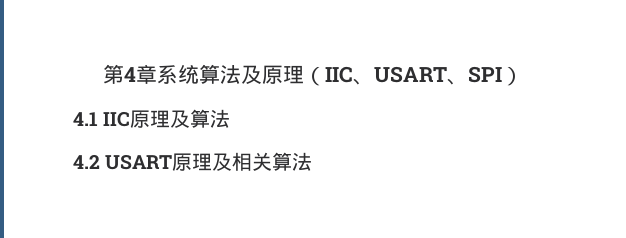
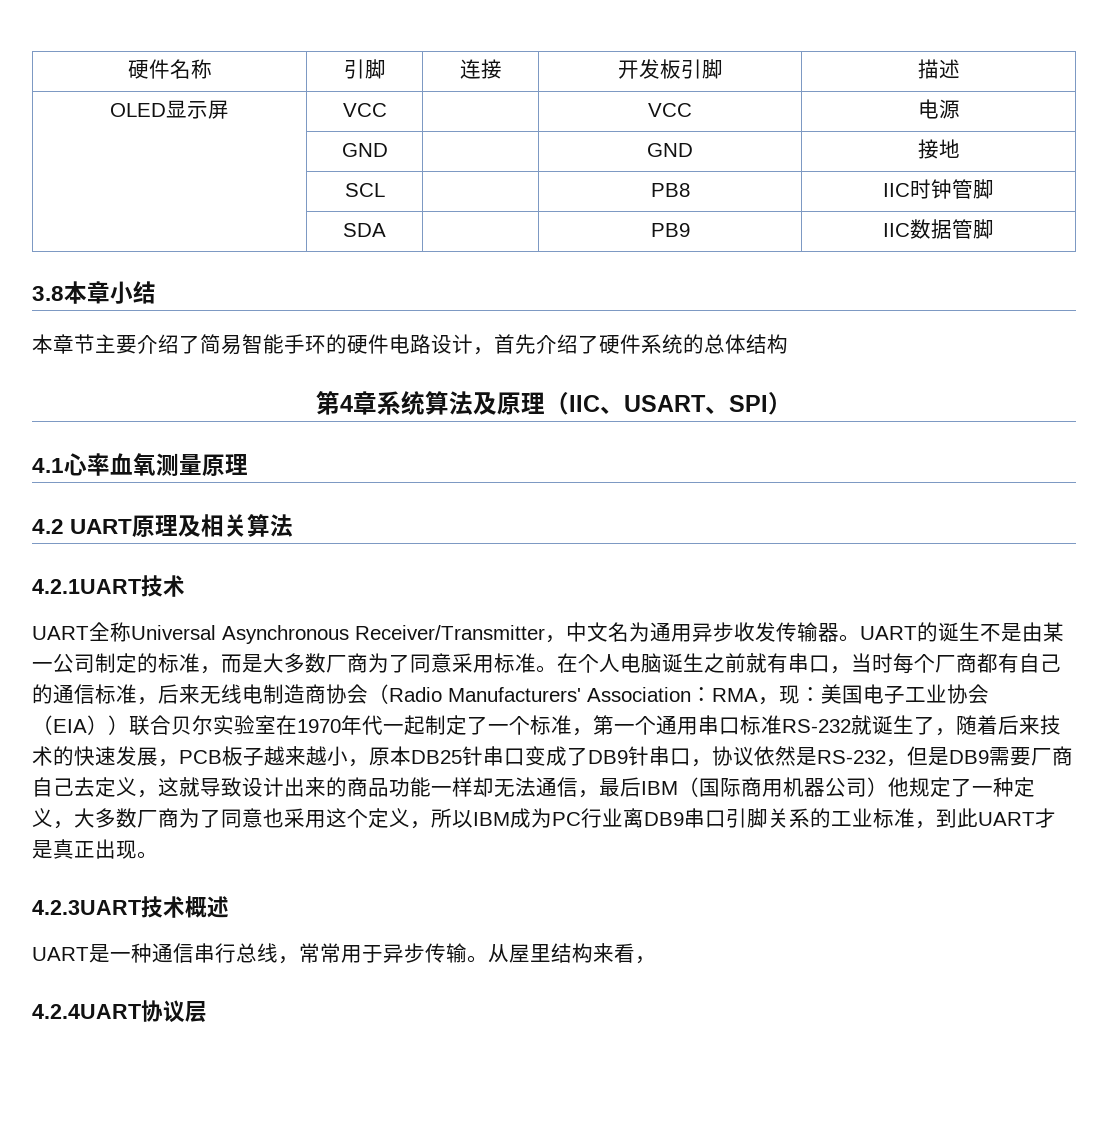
(103, 74) none -> [127,59,212,79] [343,59,386,79] [459,59,502,79] [617,59,723,79] [917,59,960,79] [109,100,229,119] [342,103,387,117] [648,103,692,117] [917,99,960,119] [341,143,388,157] [647,143,693,157] [917,139,960,159] [344,183,385,197] [650,183,690,197] [882,179,994,199] [343,223,386,237] [650,223,690,237] [882,219,994,239] [32,281,156,304] [32,334,788,355] 硬件名称 | 引脚 | 连接 | 开发板引脚 | 描述 // OLED显示屏 | VCC | | VCC | 电源 // | GND | | GND | 接地 // | SCL | | PB8 | IIC时钟管脚 // | SDA | | PB9 | IIC数据管脚 // 3.8本章小结 // 本章节主要介绍了简易智能手环的硬件电路设计，首先介绍了硬件系统的总体结构 //
[103,109,231,128] IIC原理及算法 -> [64,453,248,476] 心率血氧测量原理
[105,154,173,170] USART -> [70,519,133,534] UART
(313, 161) none -> [32,575,185,597] [32,622,1064,644] [32,653,1061,674] [32,684,989,705] [32,715,1061,736] [32,746,1073,767] [32,777,1035,798] [32,808,1056,829] [32,839,158,859] [32,896,229,918] [32,943,656,964] [32,1000,207,1023] // 4.2.1UART技术 // UART全称Universal Asynchronous Receiver/Transmitter，中文名为通用异步收发传输器。UART的诞生不是由某一公司制定的标准，而是大多数厂商为了同意采用标准。在个人电脑诞生之前就有串口，当时每个厂商都有自己的通信标准，后来无线电制造商协会（Radio Manufacturers' Association：RMA，现：美国电子工业协会（EIA））联合贝尔实验室在1970年代一起制定了一个标准，第一个通用串口标准RS-232就诞生了，随着后来技术的快速发展，PCB板子越来越小，原本DB25针串口变成了DB9针串口，协议依然是RS-232，但是DB9需要厂商自己去定义，这就导致设计出来的商品功能一样却无法通信，最后IBM（国际商用机器公司）他规定了一种定义，大多数厂商为了同意也采用这个定义，所以IBM成为PC行业离DB9串口引脚关系的工业标准，到此UART才是真正出现。 // 4.2.3UART技术概述 // UART是一种通信串行总线，常常用于异步传输。从屋里结构来看， // 4.2.4UART协议层

